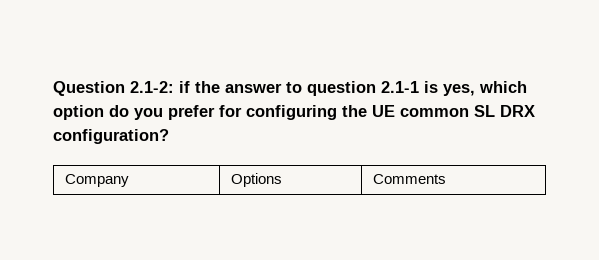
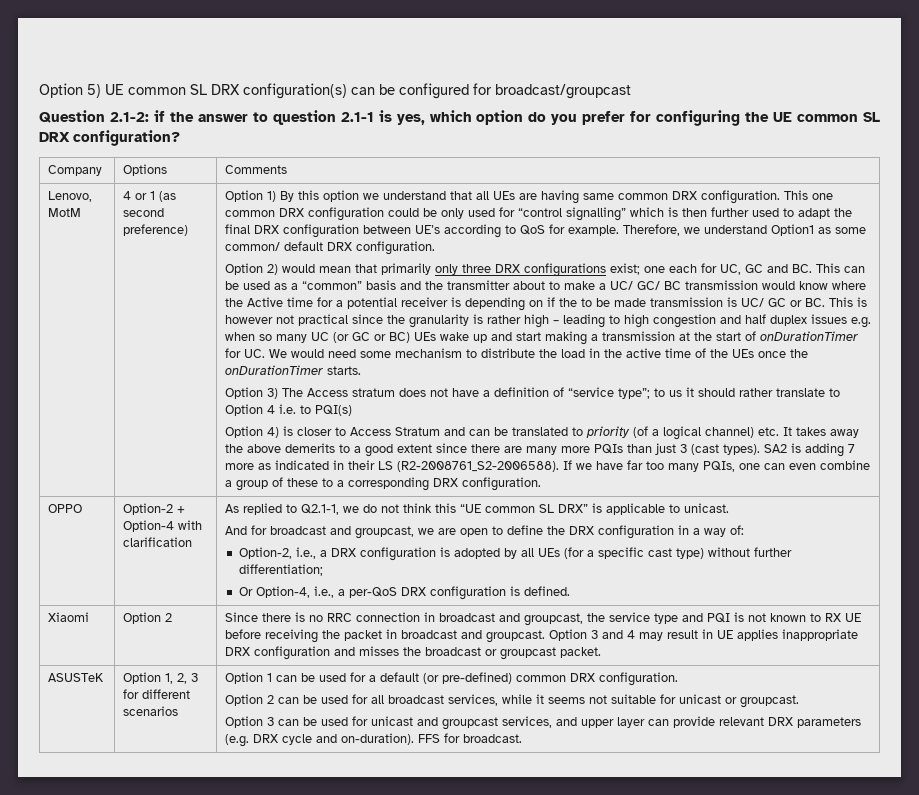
(53, 88) none -> [39,83,631,99] Option 5) UE common SL DRX configuration(s) can be configured for broadcast/groupcast //
(446, 179) none -> [47,191,92,202] [47,208,81,217] [122,191,176,202] [122,208,164,217] [122,224,188,236] [224,190,833,204] [224,207,852,221] [224,224,866,238] [224,241,435,255] [224,263,865,277] [224,280,866,290] [224,297,867,311] [224,314,871,328] [224,331,858,345] [224,348,808,358] [224,365,361,375] [224,387,840,399] [224,404,352,416] [224,426,859,440] [224,443,855,457] [224,460,870,472] [224,477,541,491] [47,504,82,513] [122,503,185,515] [122,520,202,532] [122,537,192,547] [224,503,729,515] [224,525,744,539] [238,547,792,561] [238,564,323,576] [238,586,570,600] [47,612,89,622] [122,612,172,624] [224,612,861,626] [224,629,858,643] [224,646,601,660] [47,673,104,682] [122,672,198,684] [122,689,190,699] [122,706,178,716] [224,672,678,686] [224,694,799,708] [224,716,861,730] [224,733,522,747] // Lenovo, MotM | 4 or 1 (as second preference) | Option 1) By this option we understand that all UEs are having same common DRX configuration. This one common DRX configuration could be only used for “control signalling” which is then further used to adapt the final DRX configuration between UE’s according to QoS for example. Therefore, we understand Option1 as some common/ default DRX configuration. // Option 2) would mean that primarily only three DRX configurations exist; one each for UC, GC and BC. This can be used as a “common” basis and the transmitter about to make a UC/ GC/ BC transmission would know where the Active time for a potential receiver is depending on if the to be made transmission is UC/ GC or BC. This is however not practical since the granularity is rather high – leading to high congestion and half duplex issues e.g. when so many UC (or GC or BC) UEs wake up and start making a transmission at the start of onDurationTimer for UC. We would need some mechanism to distribute the load in the active time of the UEs once the onDurationTimer starts. // Option 3) The Access stratum does not have a definition of “service type”; to us it should rather translate to Option 4 i.e. to PQI(s) // Option 4) is closer to Access Stratum and can be translated to priority (of a logical channel) etc. It takes away the above demerits to a good extent since there are many more PQIs than just 3 (cast types). SA2 is adding 7 more as indicated in their LS (R2-2008761_S2-2006588). If we have far too many PQIs, one can even combine a group of these to a corresponding DRX configuration. // OPPO | Option-2 + Option-4 with clarification | As replied to Q2.1-1, we do not think this “UE common SL DRX” is applicable to unicast. // And for broadcast and groupcast, we are open to define the DRX configuration in a way of: // Option-2, i.e., a DRX configuration is adopted by all UEs (for a specific cast type) without further differentiation; // Or Option-4, i.e., a per-QoS DRX configuration is defined. // Xiaomi | Option 2 | Since there is no RRC connection in broadcast and groupcast, the service type and PQI is not known to RX UE before receiving the packet in broadcast and groupcast. Option 3 and 4 may result in UE applies inappropriate DRX configuration and misses the broadcast or groupcast packet. // ASUSTeK | Option 1, 2, 3 for different scenarios | Option 1 can be used for a default (or pre-defined) common DRX configuration. // Option 2 can be used for all broadcast services, while it seems not suitable for unicast or groupcast. // Option 3 can be used for unicast and groupcast services, and upper layer can provide relevant DRX parameters (e.g. DRX cycle and on-duration). FFS for broadcast.

